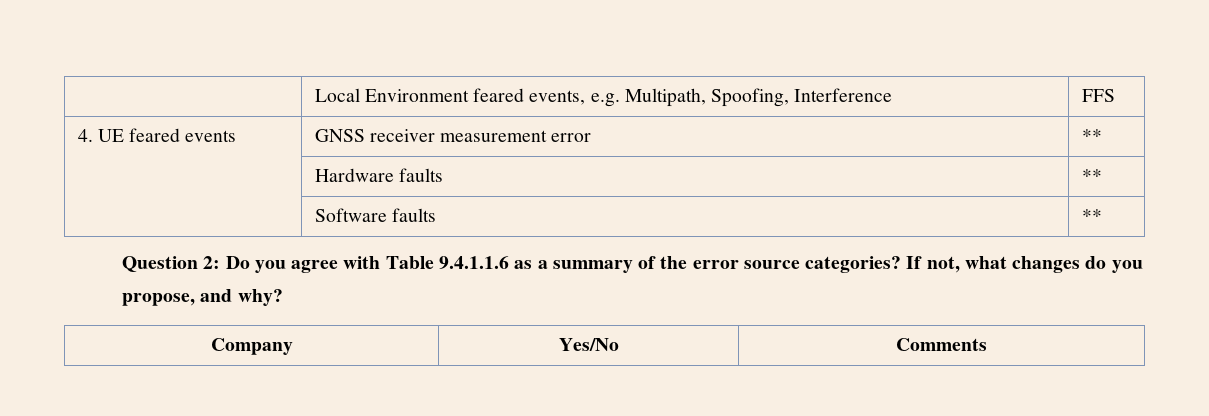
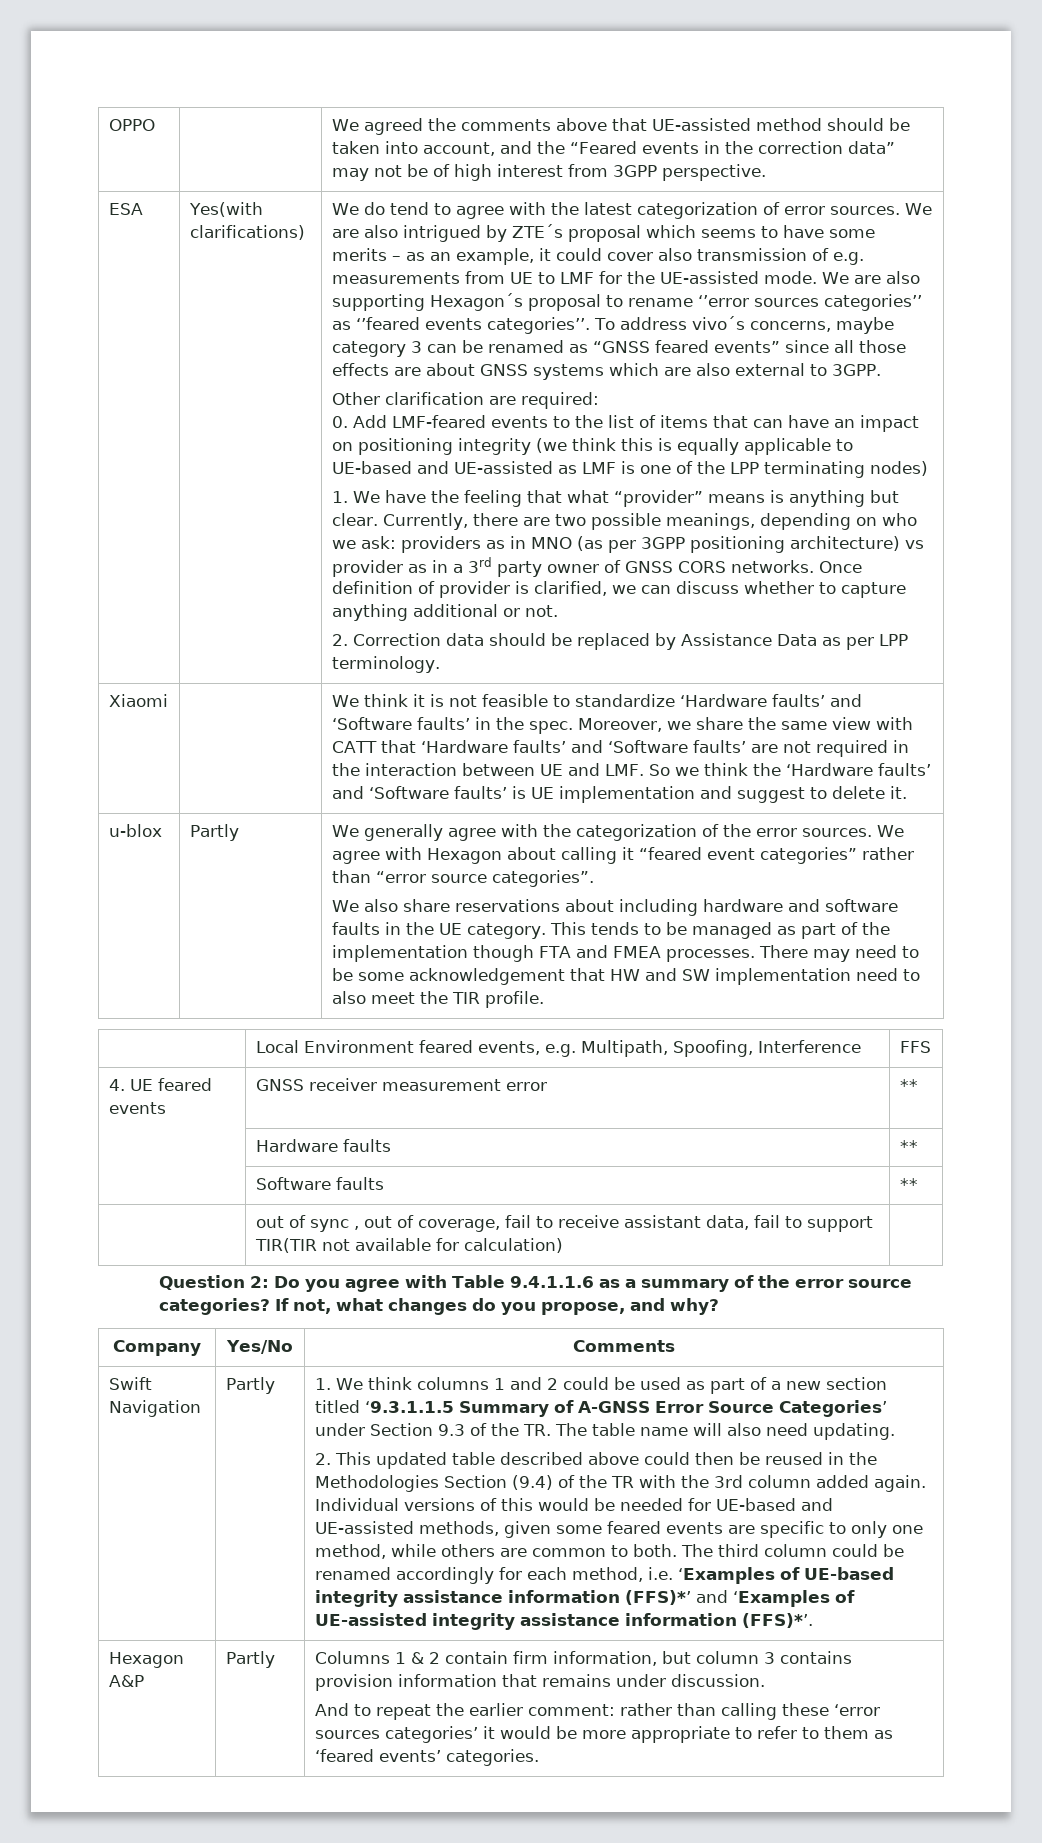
(314, 95) none -> [108,119,155,131] [331,118,910,135] [331,141,895,156] [331,164,766,181] [108,203,143,215] [188,202,263,217] [189,225,305,240] [331,202,932,219] [331,224,875,242] [331,248,864,265] [331,271,920,284] [331,293,922,311] [331,316,894,334] [331,340,906,357] [331,363,881,380] [331,392,599,409] [331,415,919,432] [331,438,853,455] [331,461,928,478] [331,490,899,507] [331,513,917,530] [331,536,924,553] [331,557,862,577] [331,581,906,598] [331,604,558,621] [331,633,908,650] [331,656,440,673] [108,694,168,707] [331,694,862,707] [331,717,913,734] [331,740,909,757] [331,763,931,776] [331,786,907,803] [108,824,162,837] [189,824,239,841] [331,824,904,841] [331,847,914,864] [331,870,594,887] [331,899,898,916] [331,922,890,939] [331,945,919,962] [331,968,920,985] [331,991,544,1008] OPPO | | We agreed the comments above that UE-assisted method should be taken into account, and the “Feared events in the correction data” may not be of high interest from 3GPP perspective. // ESA | Yes(with clarifications) | We do tend to agree with the latest categorization of error sources. We are also intrigued by ZTE´s proposal which seems to have some merits – as an example, it could cover also transmission of e.g. measurements from UE to LMF for the UE-assisted mode. We are also supporting Hexagon´s proposal to rename ‘’error sources categories’’ as ‘’feared events categories’’. To address vivo´s concerns, maybe category 3 can be renamed as “GNSS feared events” since all those effects are about GNSS systems which are also external to 3GPP. // Other clarification are required: // 0. Add LMF-feared events to the list of items that can have an impact on positioning integrity (we think this is equally applicable to UE-based and UE-assisted as LMF is one of the LPP terminating nodes) // 1. We have the feeling that what “provider” means is anything but clear. Currently, there are two possible meanings, depending on who we ask: providers as in MNO (as per 3GPP positioning architecture) vs provider as in a 3rd party owner of GNSS CORS networks. Once definition of provider is clarified, we can discuss whether to capture anything additional or not. // 2. Correction data should be replaced by Assistance Data as per LPP terminology. // Xiaomi | | We think it is not feasible to standardize ‘Hardware faults’ and ‘Software faults’ in the spec. Moreover, we share the same view with CATT that ‘Hardware faults’ and ‘Software faults’ are not required in the interaction between UE and LMF. So we think the ‘Hardware faults’ and ‘Software faults’ is UE implementation and suggest to delete it. // u-blox | Partly | We generally agree with the categorization of the error sources. We agree with Hexagon about calling it “feared event categories” rather than “error source categories”. // We also share reservations about including hardware and software faults in the UE category. This tends to be managed as part of the implementation though FTA and FMEA processes. There may need to be some acknowledgement that HW and SW implementation need to also meet the TIR profile. //
(1102, 215) none -> [255,1215,873,1232] [254,1238,563,1253] // | out of sync , out of coverage, fail to receive assistant data, fail to support TIR(TIR not available for calculation) |
(987, 344) none -> [108,1377,152,1390] [108,1400,201,1417] [225,1377,275,1394] [314,1377,887,1394] [314,1400,887,1417] [314,1423,895,1440] [314,1452,877,1469] [314,1475,926,1492] [314,1498,833,1511] [314,1521,923,1538] [314,1544,904,1559] [314,1567,894,1584] [314,1590,855,1607] [314,1613,813,1630] [108,1652,184,1668] [108,1675,144,1687] [225,1651,275,1668] [314,1651,852,1666] [314,1674,765,1691] [314,1703,880,1720] [314,1726,893,1743] [314,1749,539,1766] // Swift Navigation | Partly | 1. We think columns 1 and 2 could be used as part of a new section titled ‘9.3.1.1.5 Summary of A-GNSS Error Source Categories’ under Section 9.3 of the TR. The table name will also need updating. // 2. This updated table described above could then be reused in the Methodologies Section (9.4) of the TR with the 3rd column added again. Individual versions of this would be needed for UE-based and UE-assisted methods, given some feared events are specific to only one method, while others are common to both. The third column could be renamed accordingly for each method, i.e. ‘Examples of UE-based integrity assistance information (FFS)*’ and ‘Examples of UE-assisted integrity assistance information (FFS)*’. // Hexagon A&P | Partly | Columns 1 & 2 contain firm information, but column 3 contains provision information that remains under discussion. // And to repeat the earlier comment: rather than calling these ‘error sources categories’ it would be more appropriate to refer to them as ‘feared events’ categories.

